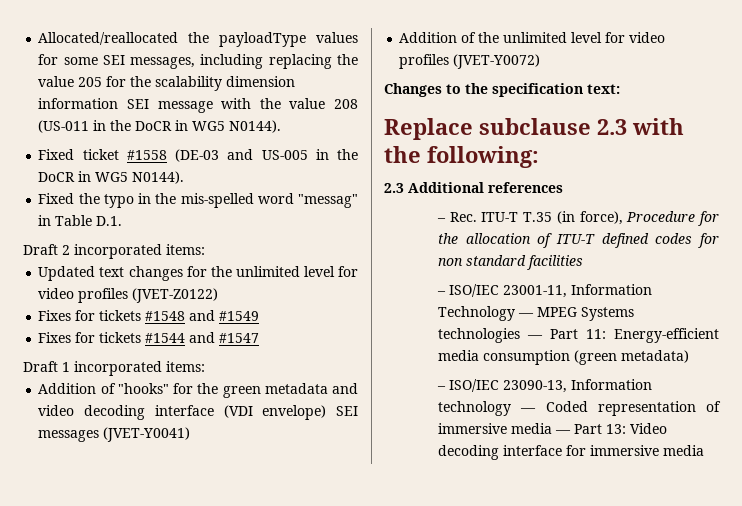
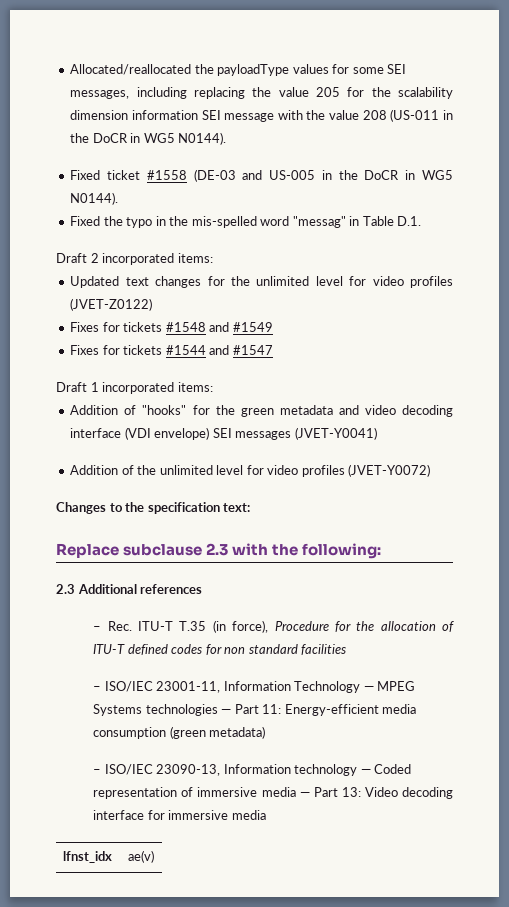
(705, 450) none -> [63,851,113,863] [128,850,154,863] // lfnst_idx | ae(v)

